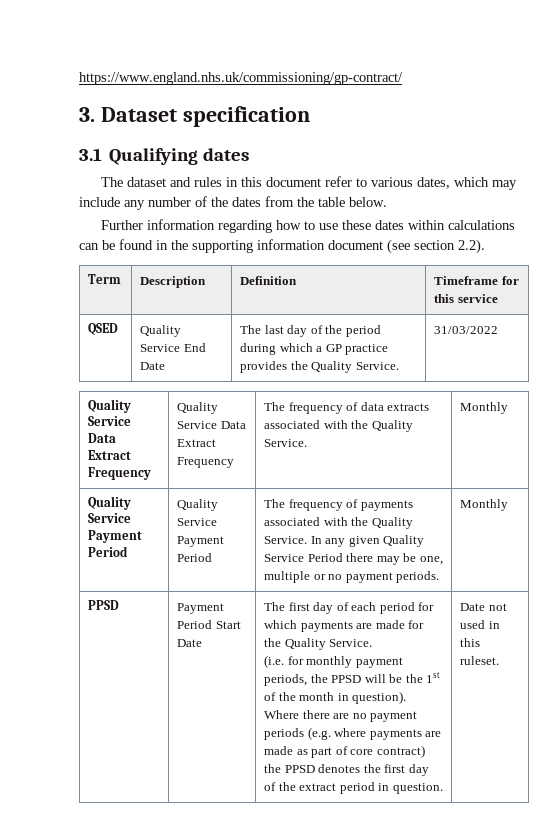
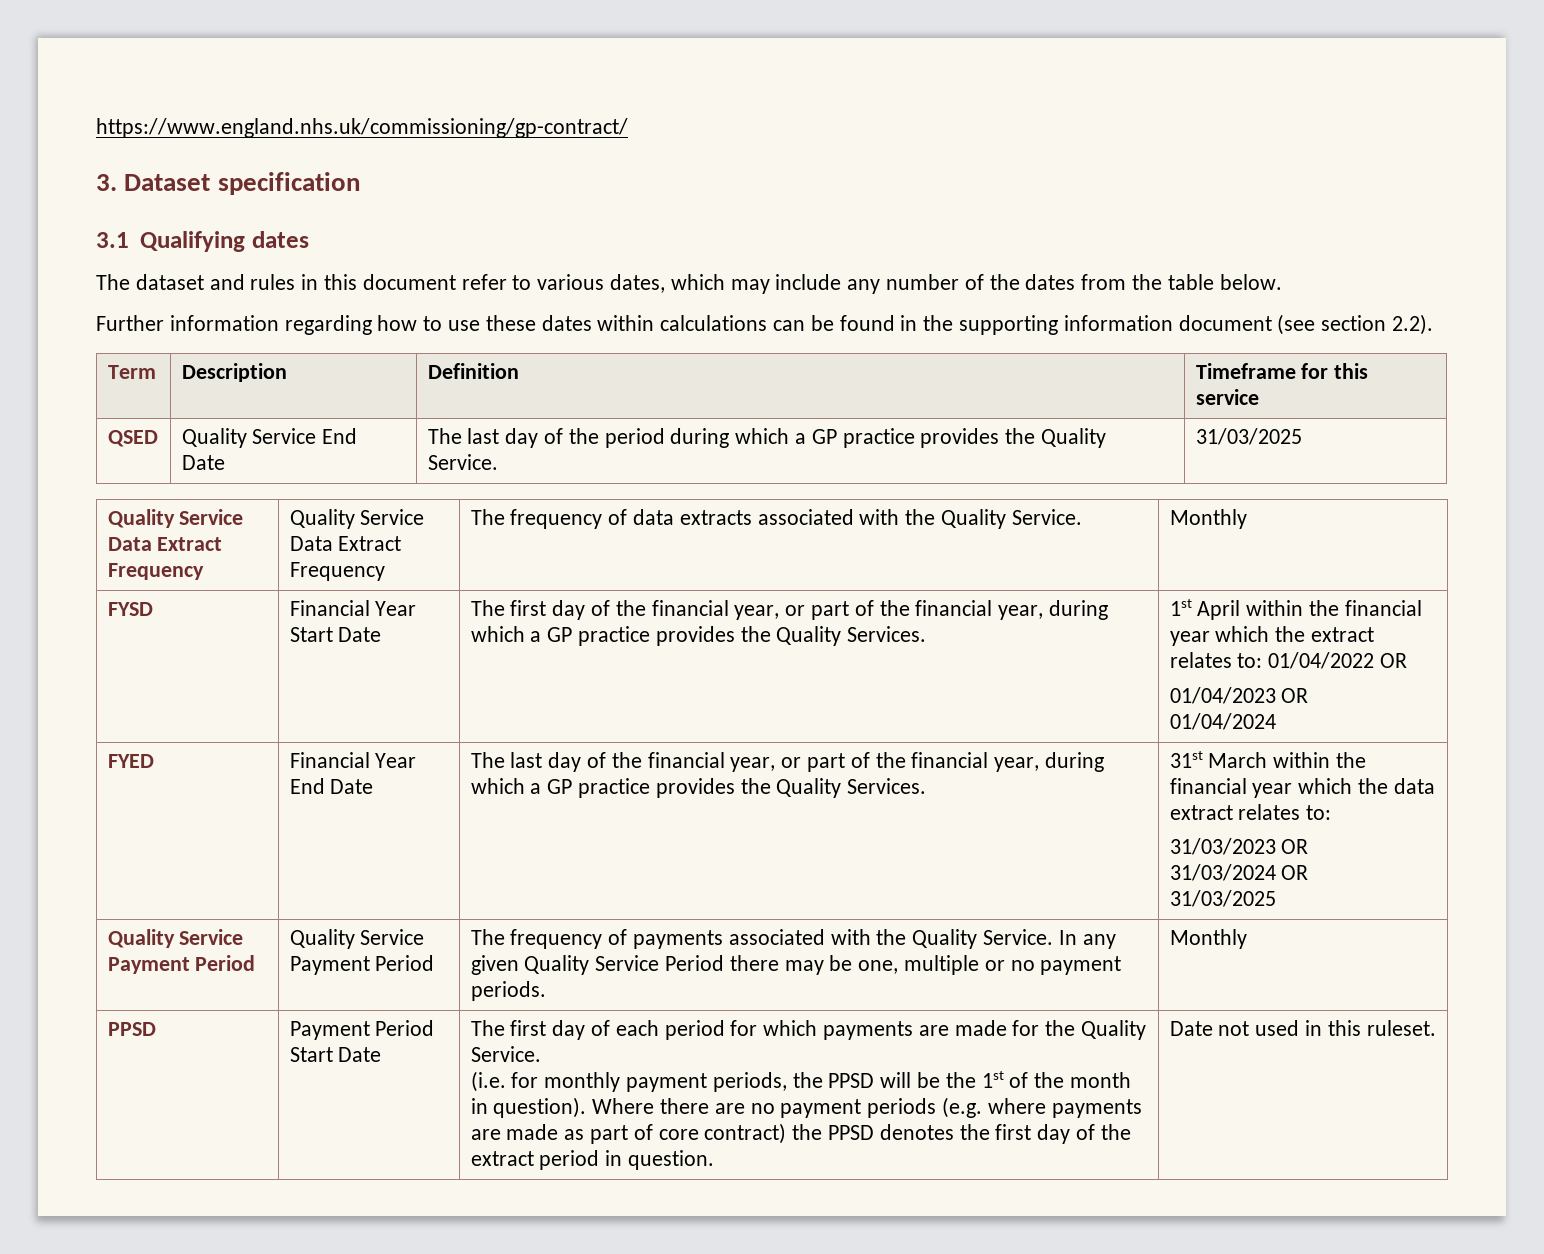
[434,326,499,334] 31/03/2022 -> [1195,428,1302,445] 31/03/2025
(509, 408) none -> [107,602,153,616] [289,600,417,616] [289,627,382,642] [470,600,1108,620] [470,626,927,646] [1169,599,1422,620] [1169,626,1374,646] [1169,652,1407,669] [1169,687,1309,704] [1169,713,1276,730] [107,754,154,768] [289,752,417,768] [289,778,374,794] [470,752,1104,772] [470,778,927,798] [1169,751,1366,768] [1169,778,1435,798] [1169,804,1332,820] [1169,838,1309,855] [1169,864,1309,881] [1169,890,1276,907] // FYSD | Financial Year Start Date | The first day of the financial year, or part of the financial year, during which a GP practice provides the Quality Services. | 1st April within the financial year which the extract relates to: 01/04/2022 OR // 01/04/2023 OR // 01/04/2024 // FYED | Financial Year End Date | The last day of the financial year, or part of the financial year, during which a GP practice provides the Quality Services. | 31st March within the financial year which the data extract relates to: // 31/03/2023 OR // 31/03/2024 OR // 31/03/2025

